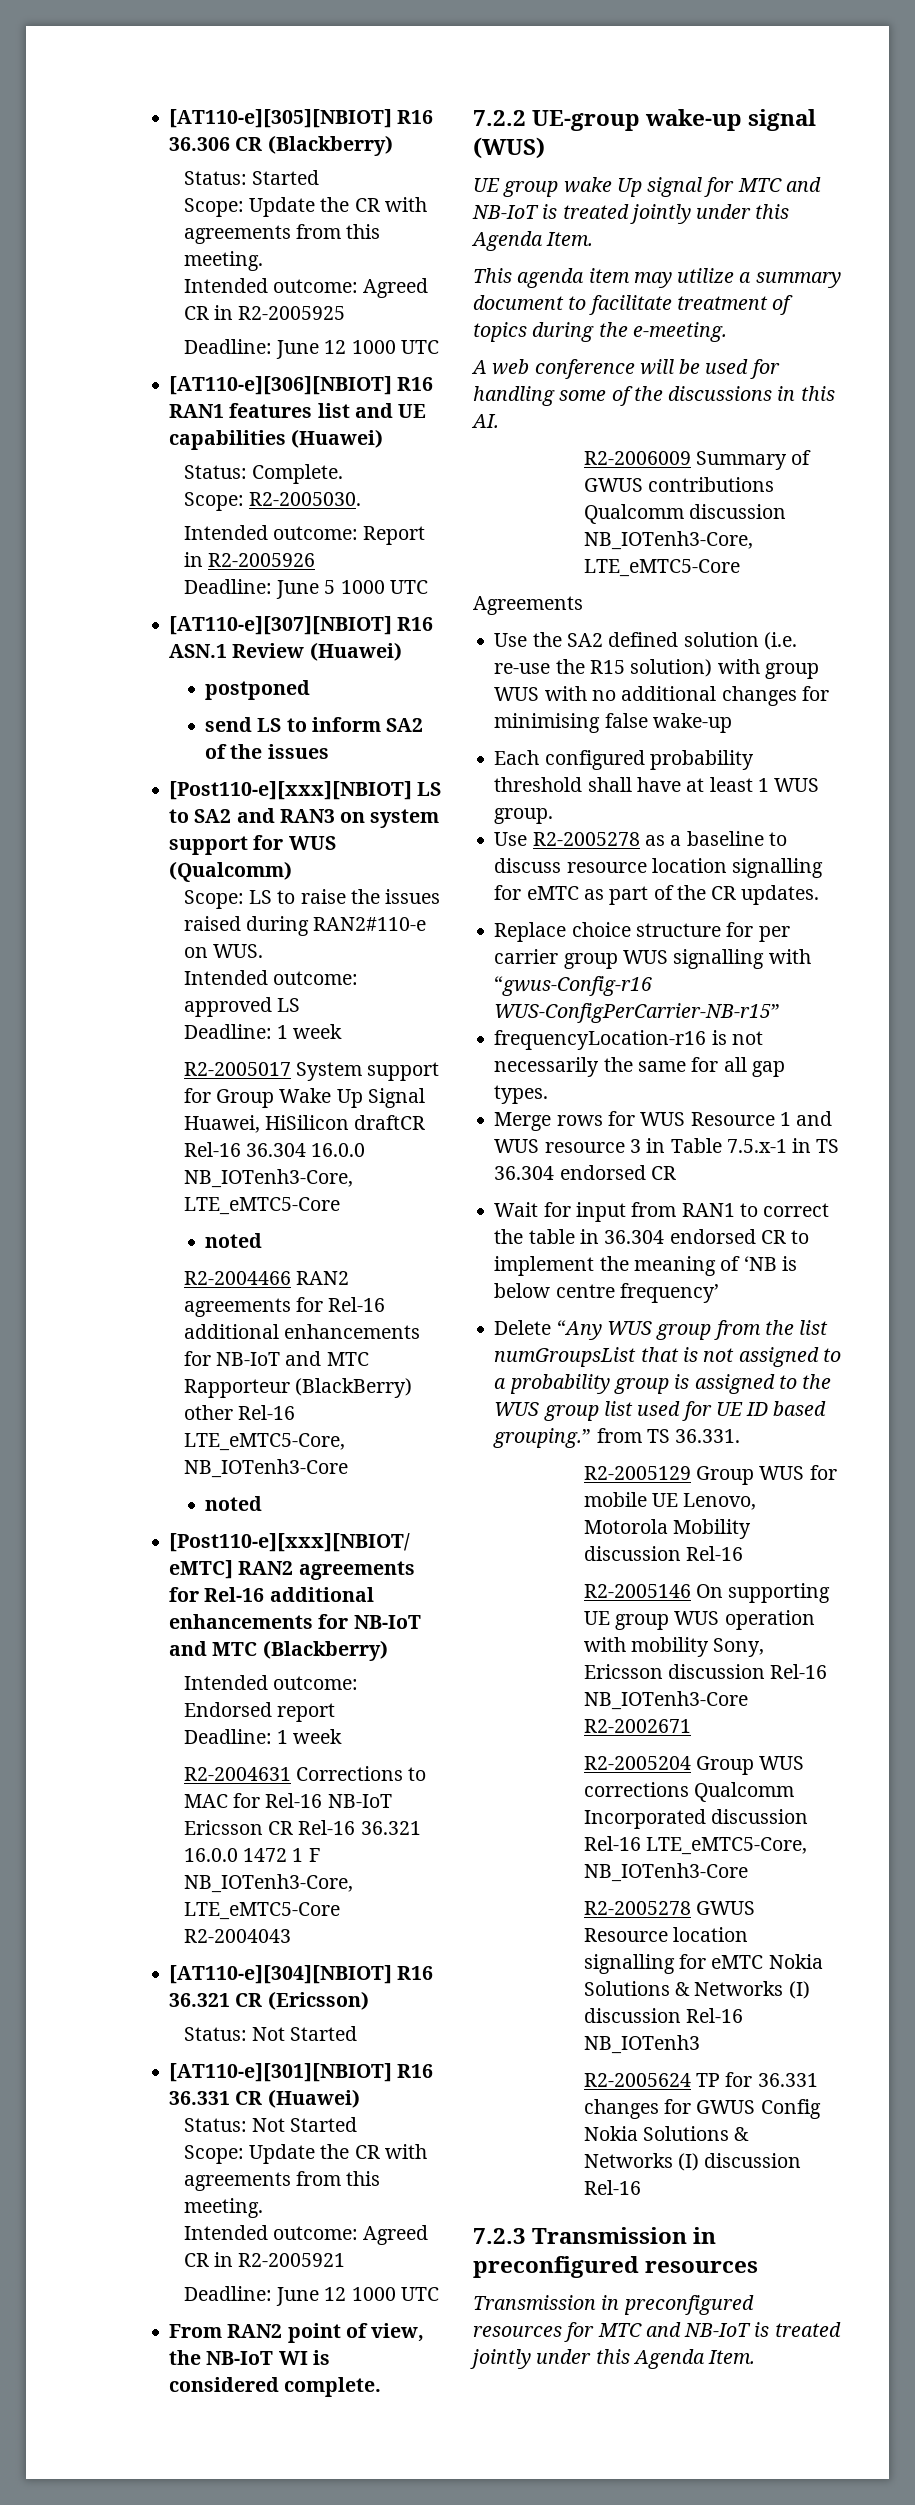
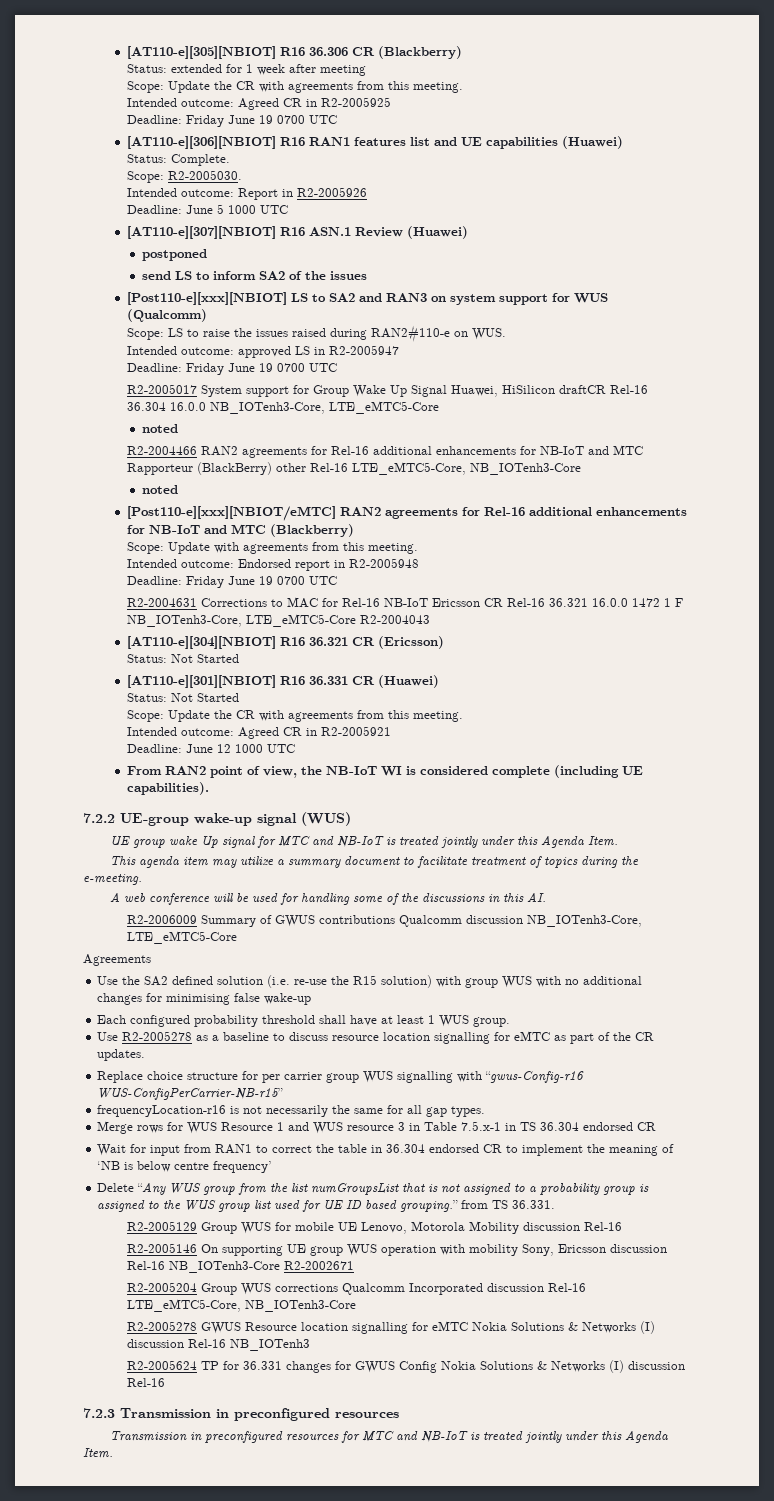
[251,170,319,185] Started -> [171,64,367,76] extended for 1 week after meeting
[275,340,396,359] June 12 1000 -> [186,115,306,127] Friday June 19 0700
[183,1024,343,1039] // Deadline: 1 week -> [314,345,400,355] [127,363,338,375] in R2-2005947 // Deadline: Friday June 19 0700 UTC
(388, 1650) none -> [127,542,419,554] // Scope: Update with agreements from this meeting.
[183,1729,343,1744] // Deadline: 1 week -> [334,558,420,568] [127,576,338,588] in R2-2005948 // Deadline: Friday June 19 0700 UTC
[284,2377,382,2397] complete. -> [491,765,643,778] [126,782,209,795] complete (including UE capabilities).

